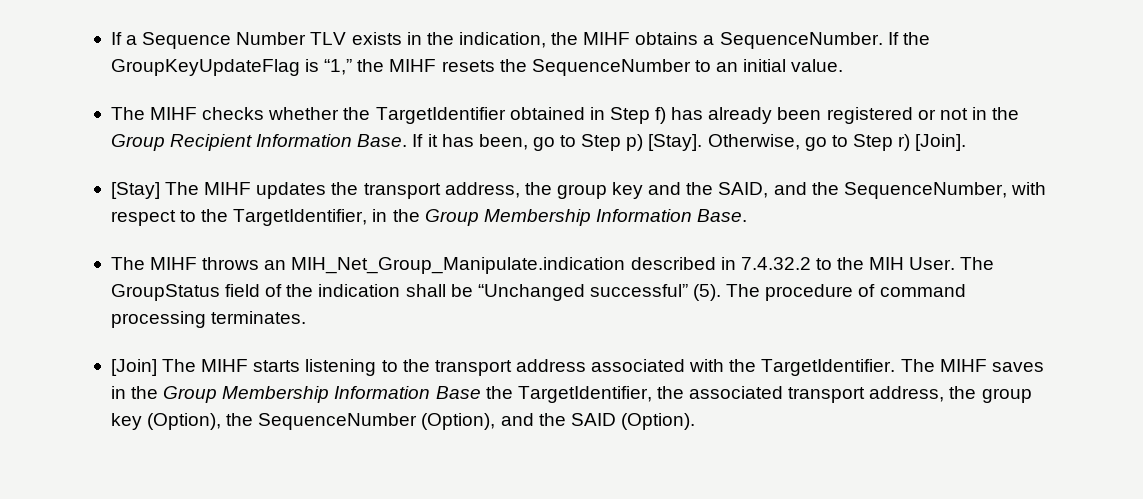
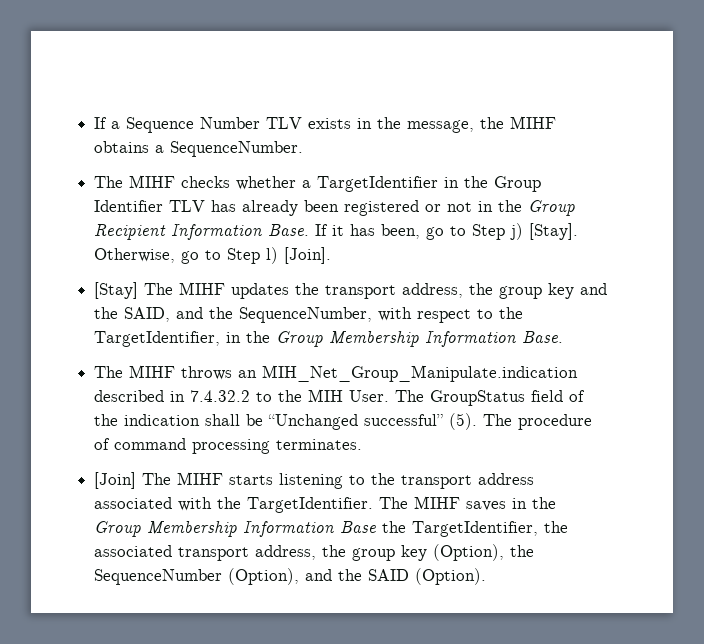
[458,32,546,48] indication, -> [407,120,475,133] message,
[887,32,930,45] [110,59,844,76] [110,107,667,124] If the GroupKeyUpdateFlag is “1,” the MIHF resets the SequenceNumber to an initial value. // The MIHF checks whether the TargetIdentifier obtained in Step f) -> [94,175,542,192] [94,200,206,212] // The MIHF checks whether a TargetIdentifier in the Group Identifier TLV
[626,134,644,151] p) -> [510,223,524,240] j)
[898,134,911,151] r) -> [266,247,279,264] l)

